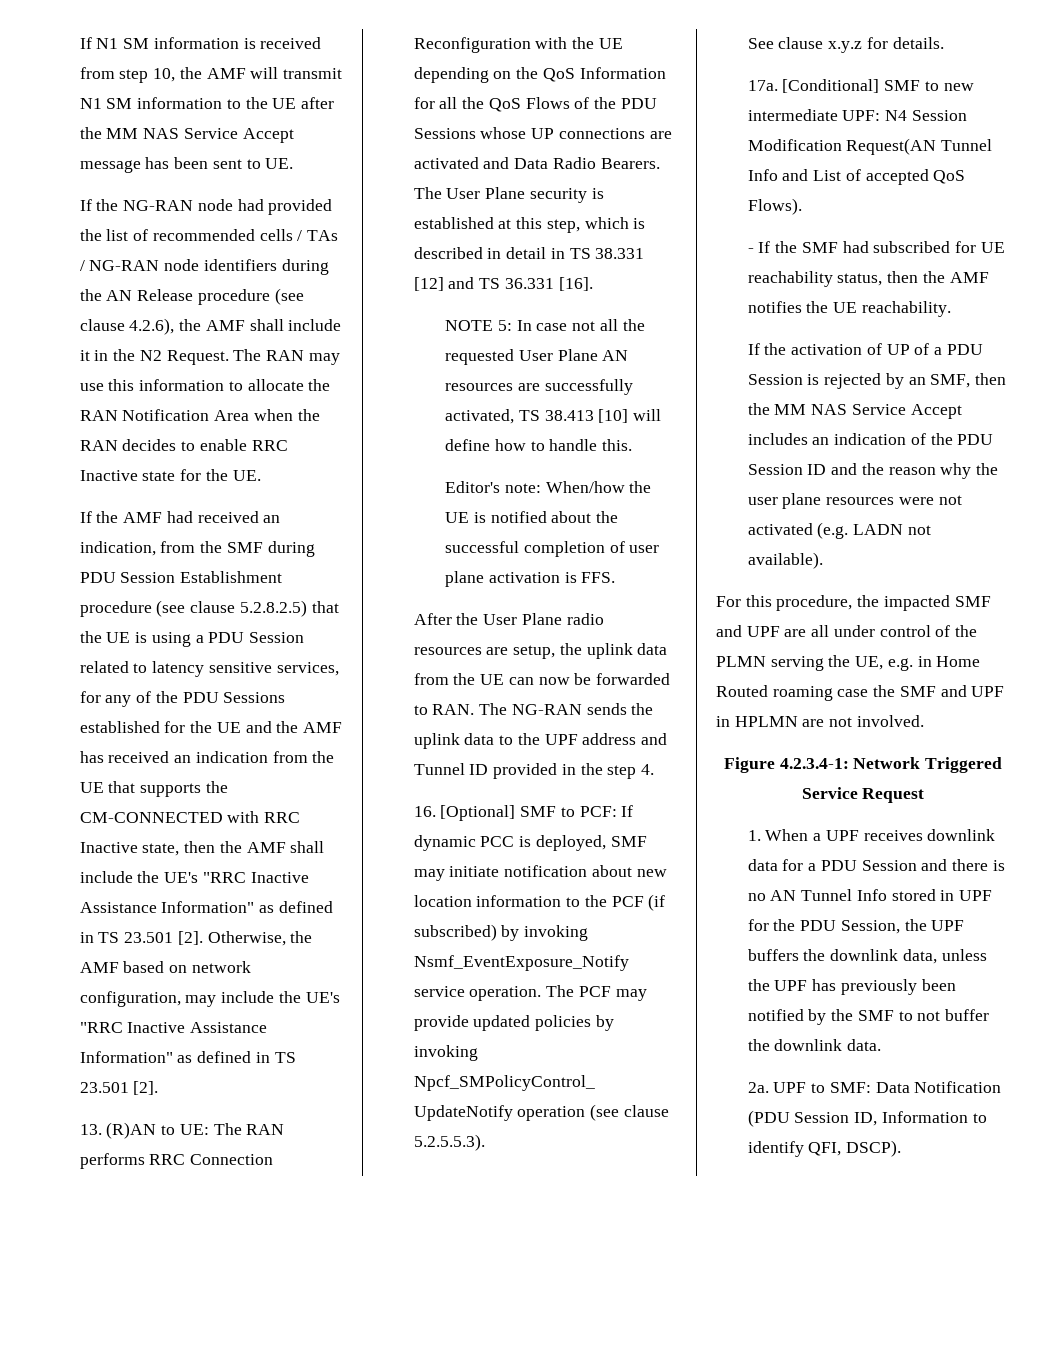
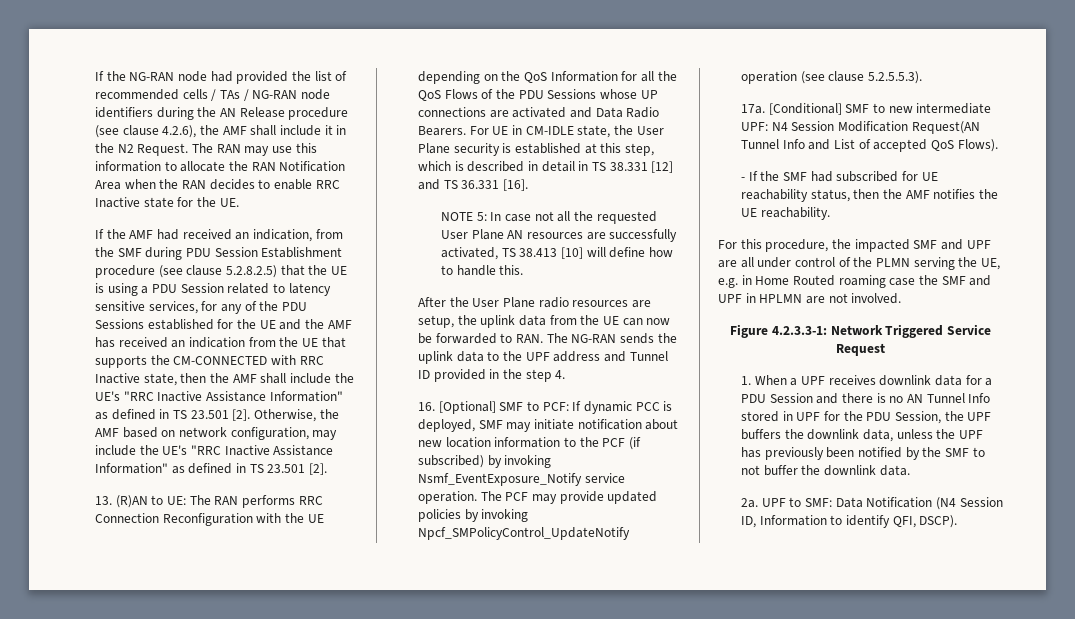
[79,37,322,49] [79,67,342,83] [79,97,334,109] [79,127,294,143] [79,157,294,173] [79,199,92,211] If N1 SM information is received from step 10, the AMF will transmit N1 SM information to the UE after the MM NAS Service Accept message has been sent to UE. // If -> [95,71,105,81] If
[413,187,442,199] The -> [469,125,633,138] For UE in CM-IDLE state, the
[445,481,652,493] [445,511,619,523] [445,541,660,557] [445,571,616,587] // Editor's note: When/how the UE is notified about the successful completion of user plane activation is FFS. -> (524, 270) none
[747,37,944,53] // See clause x.y.z for details. -> (922, 77) none
[747,343,983,355] [747,373,1006,389] [747,403,962,419] [747,433,994,445] [747,463,998,479] [747,493,962,509] [747,522,931,539] [747,552,823,569] // If the activation of UP of a PDU Session is rejected by an SMF, then the MM NAS Service Accept includes an indication of the PDU Session ID and the reason why the user plane resources were not activated (e.g. LADN not available). -> (830, 213) none
[779,758,849,769] 4.2.3.4-1: -> [771,326,827,335] 4.2.3.3-1:
[747,1110,790,1127] (PDU -> [935,497,956,510] (N4

